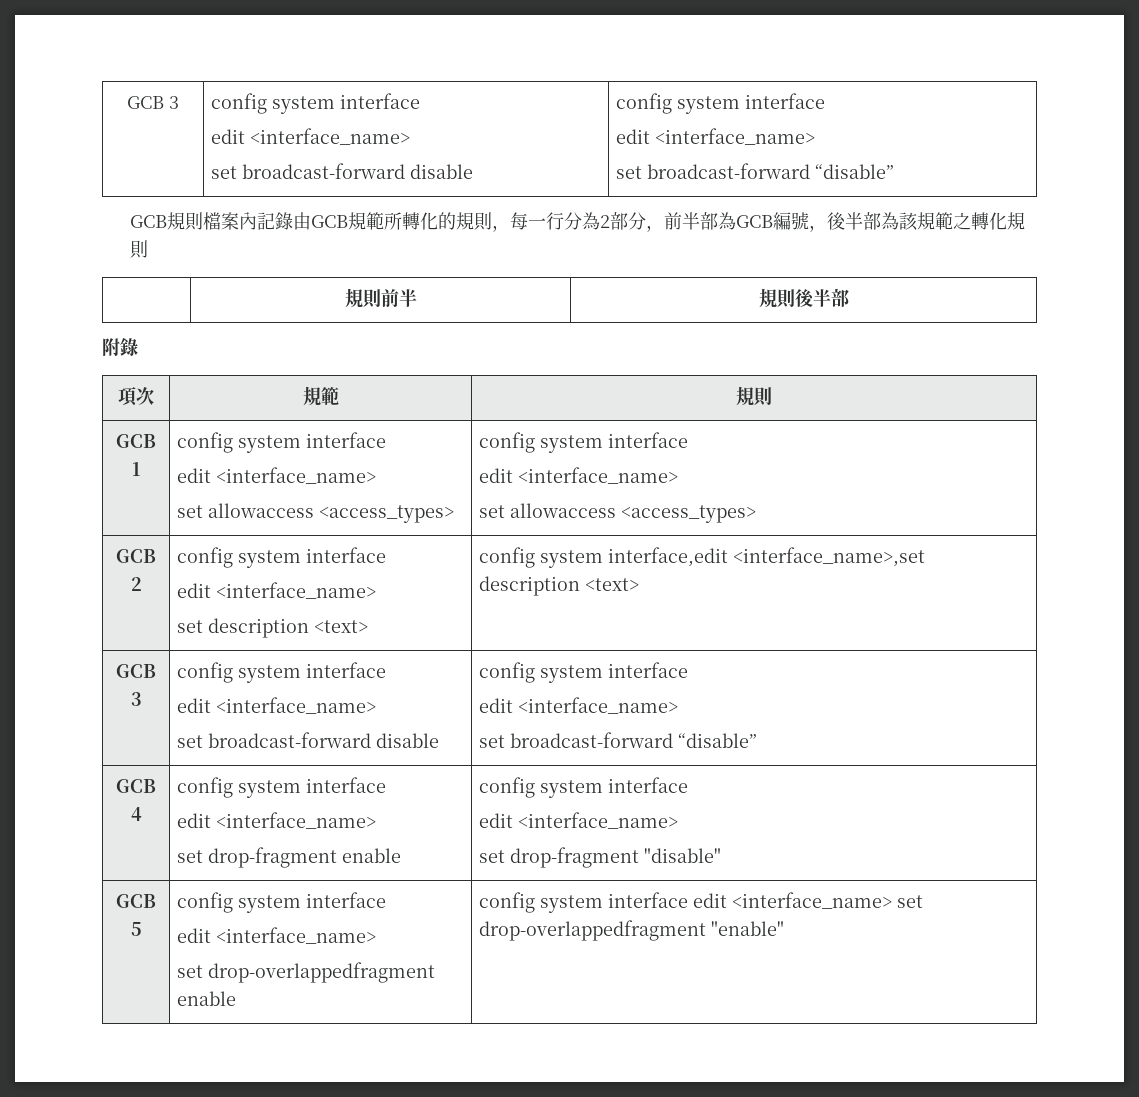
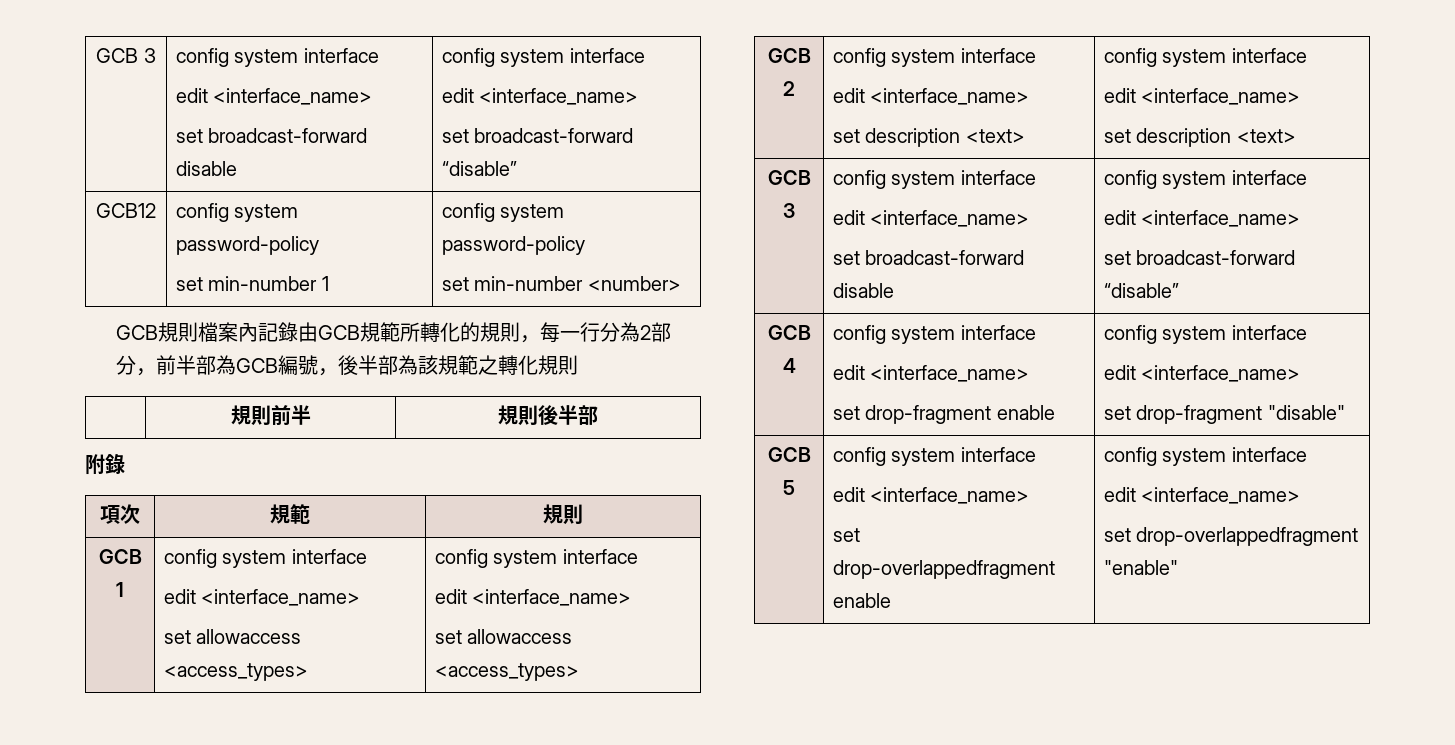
(895, 171) none -> [96,203,156,218] [175,203,299,222] [175,236,319,255] [175,276,329,291] [441,203,565,222] [441,236,585,255] [441,276,681,291] // GCB12 | config system password-policy // set min-number 1 | config system password-policy // set min-number <number>
[608,547,926,567] interface,edit <interface_name>,set -> [1231,48,1307,63] [1103,88,1301,105] [1103,129,1131,143] interface // edit <interface_name> // set
[693,892,893,909] edit <interface_name> -> [1103,487,1301,504] // edit <interface_name> //

